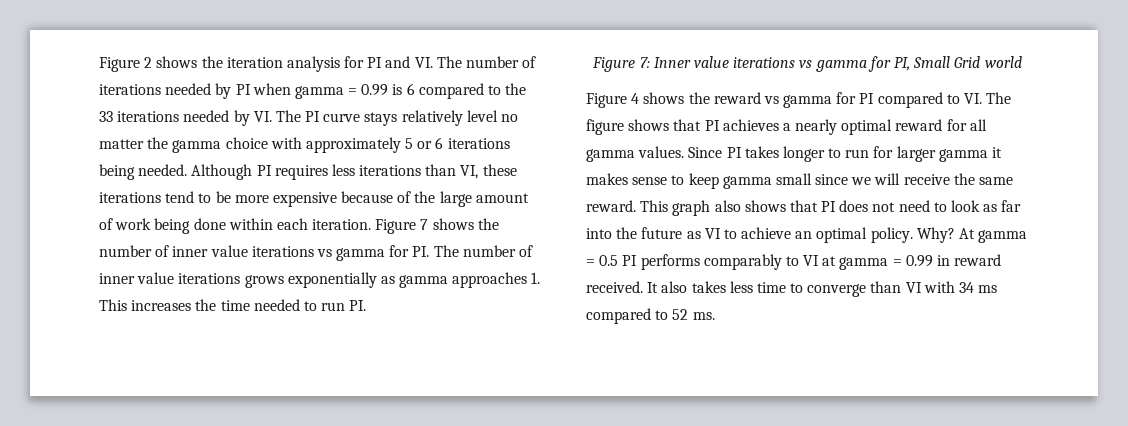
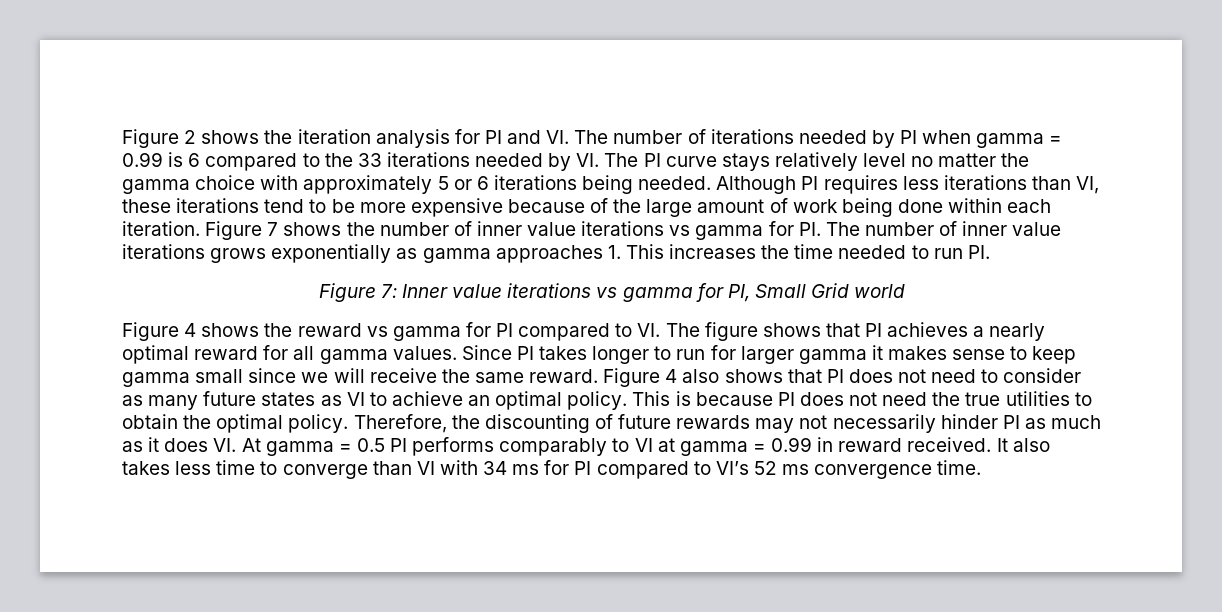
[640,200,711,216] This graph -> [603,368,678,387] Figure 4
[951,200,1022,212] [586,227,683,239] look as far into the future -> [1003,368,1082,383] [122,391,316,410] consider as many future states
[916,227,955,243] Why? -> [632,391,1092,406] [122,414,1102,433] [122,437,237,452] This is because PI does not need the true utilities to obtain the optimal policy. Therefore, the discounting of future rewards may not necessarily hinder PI as much as it does VI.
[586,308,715,324] compared to 52 ms. -> [544,460,982,479] for PI compared to VI’s 52 ms convergence time.

